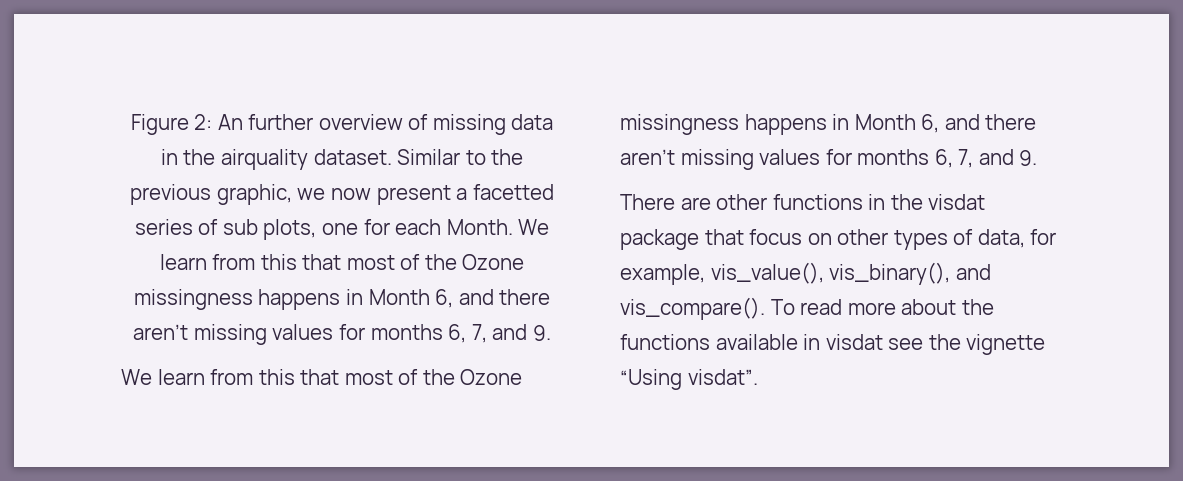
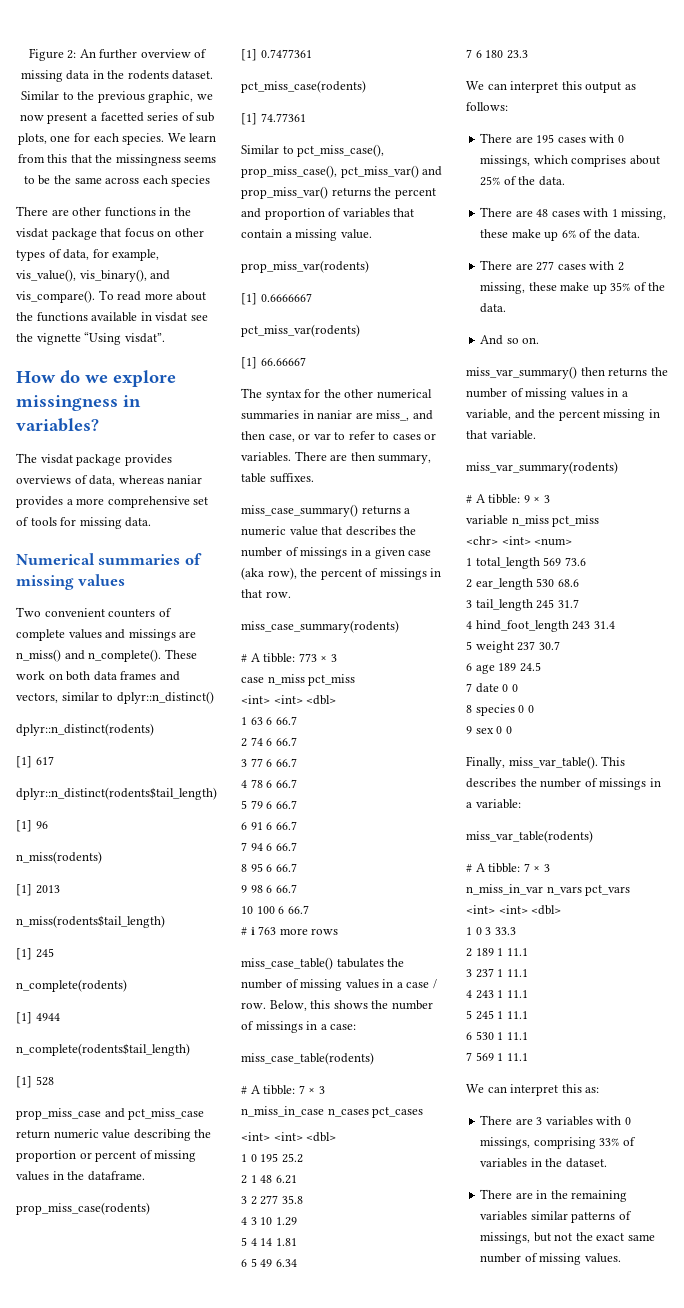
[220,149,308,170] airquality -> [127,70,169,80] rodents
[446,219,550,235] [159,254,525,270] [133,289,551,310] [133,324,551,345] [121,369,523,385] [620,114,1037,135] [620,149,1038,170] Month. We learn from this that most of the Ozone missingness happens in Month 6, and there aren’t missing values for months 6, 7, and 9. // We learn from this that most of the Ozone missingness happens in Month 6, and there aren’t missing values for months 6, 7, and 9. -> [122,133,217,145] [17,154,217,166] [23,175,211,187] species. We learn from this that the missingness seems to be the same across each species
(758, 377) none -> [16,370,176,387] [16,395,141,411] [16,418,99,432] [16,453,172,466] [16,475,203,486] [16,496,209,508] [16,517,152,529] [16,553,202,565] [16,574,126,590] [16,607,172,618] [16,629,197,641] [16,649,197,662] [16,671,180,681] [16,691,214,704] [16,723,154,736] [16,756,54,768] [16,787,217,800] [16,820,48,832] [16,851,102,864] [16,884,60,896] [16,915,165,928] [16,948,54,960] [16,979,127,992] [16,1012,60,1024] [16,1043,190,1056] [16,1076,54,1088] [16,1108,205,1120] [16,1129,212,1141] [16,1150,197,1162] [16,1171,145,1181] [16,1202,150,1215] [241,49,312,61] [241,80,366,93] [241,113,306,125] [241,144,385,157] [241,165,443,178] [241,186,436,199] [241,208,415,220] [241,229,372,241] [241,260,369,273] [241,293,312,305] [241,324,360,337] [241,357,306,369] [241,388,432,401] [241,410,433,421] [241,431,437,442] [241,451,432,464] [241,473,314,483] [241,504,411,517] [241,526,417,536] [241,547,432,559] [241,567,442,580] [241,589,291,598] [241,620,399,633] [241,653,337,663] [241,674,356,686] [241,695,337,705] [241,716,297,725] [241,737,297,747] [241,758,297,767] [241,779,297,788] [241,800,297,809] [241,821,297,830] [241,842,297,851] [241,863,297,872] [241,884,297,893] [241,905,309,914] [241,926,339,936] [241,957,405,970] [241,979,437,991] [241,1000,433,1011] [241,1021,357,1033] [241,1052,374,1065] [241,1085,325,1095] [241,1106,424,1118] [241,1132,337,1142] [241,1153,303,1163] [241,1175,297,1184] [241,1195,303,1205] [241,1217,297,1226] [241,1237,297,1246] [241,1258,297,1267] [466,49,528,59] [466,81,636,93] [466,102,508,111] [480,133,624,143] [480,155,660,167] [480,176,565,186] [480,207,667,220] [480,229,641,241] [480,260,624,271] [480,282,666,294] [480,303,507,313] [480,335,540,345] [466,366,668,379] [466,388,628,400] [466,409,660,421] [466,430,536,440] [466,461,618,474] [466,494,550,504] [466,515,600,527] [466,536,573,546] [466,557,586,569] [466,578,579,590] [466,599,579,611] [466,620,615,632] [466,641,560,653] [466,662,541,674] [466,683,518,693] [466,704,534,716] [466,726,512,734] [466,756,626,769] [466,778,661,790] [466,799,521,809] [466,830,593,843] [466,863,550,873] [466,884,631,896] [466,905,562,915] [466,927,516,935] [466,948,528,957] [466,968,528,978] [466,990,528,999] [466,1010,528,1020] [466,1031,528,1040] [466,1052,528,1061] [466,1084,600,1096] [480,1115,631,1126] [480,1137,636,1149] [480,1158,607,1168] [480,1189,628,1202] [480,1211,632,1223] [480,1232,655,1244] [480,1253,621,1265] // How do we explore missingness in variables? // The visdat package provides overviews of data, whereas naniar provides a more comprehensive set of tools for missing data. // Numerical summaries of missing values // Two convenient counters of complete values and missings are n_miss() and n_complete(). These work on both data frames and vectors, similar to dplyr::n_distinct() // dplyr::n_distinct(rodents) // [1] 617 // dplyr::n_distinct(rodents$tail_length) // [1] 96 // n_miss(rodents) // [1] 2013 // n_miss(rodents$tail_length) // [1] 245 // n_complete(rodents) // [1] 4944 // n_complete(rodents$tail_length) // [1] 528 // prop_miss_case and pct_miss_case return numeric value describing the proportion or percent of missing values in the dataframe. // prop_miss_case(rodents) // [1] 0.7477361 // pct_miss_case(rodents) // [1] 74.77361 // Similar to pct_miss_case(), prop_miss_case(), pct_miss_var() and prop_miss_var() returns the percent and proportion of variables that contain a missing value. // prop_miss_var(rodents) // [1] 0.6666667 // pct_miss_var(rodents) // [1] 66.66667 // The syntax for the other numerical summaries in naniar are miss_, and then case, or var to refer to cases or variables. There are then summary, table suffixes. // miss_case_summary() returns a numeric value that describes the number of missings in a given case (aka row), the percent of missings in that row. // miss_case_summary(rodents) // # A tibble: 773 × 3 // case n_miss pct_miss // <int> <int> <dbl> // 1 63 6 66.7 // 2 74 6 66.7 // 3 77 6 66.7 // 4 78 6 66.7 // 5 79 6 66.7 // 6 91 6 66.7 // 7 94 6 66.7 // 8 95 6 66.7 // 9 98 6 66.7 // 10 100 6 66.7 // # ℹ 763 more rows // miss_case_table() tabulates the number of missing values in a case / row. Below, this shows the number of missings in a case: // miss_case_table(rodents) // # A tibble: 7 × 3 // n_miss_in_case n_cases pct_cases // <int> <int> <dbl> // 1 0 195 25.2 // 2 1 48 6.21 // 3 2 277 35.8 // 4 3 10 1.29 // 5 4 14 1.81 // 6 5 49 6.34 // 7 6 180 23.3 // We can interpret this output as follows: // There are 195 cases with 0 missings, which comprises about 25% of the data. // There are 48 cases with 1 missing, these make up 6% of the data. // There are 277 cases with 2 missing, these make up 35% of the data. // And so on. // miss_var_summary() then returns the number of missing values in a variable, and the percent missing in that variable. // miss_var_summary(rodents) // # A tibble: 9 × 3 // variable n_miss pct_miss // <chr> <int> <num> // 1 total_length 569 73.6 // 2 ear_length 530 68.6 // 3 tail_length 245 31.7 // 4 hind_foot_length 243 31.4 // 5 weight 237 30.7 // 6 age 189 24.5 // 7 date 0 0 // 8 species 0 0 // 9 sex 0 0 // Finally, miss_var_table(). This describes the number of missings in a variable: // miss_var_table(rodents) // # A tibble: 7 × 3 // n_miss_in_var n_vars pct_vars // <int> <int> <dbl> // 1 0 3 33.3 // 2 189 1 11.1 // 3 237 1 11.1 // 4 243 1 11.1 // 5 245 1 11.1 // 6 530 1 11.1 // 7 569 1 11.1 // We can interpret this as: // There are 3 variables with 0 missings, comprising 33% of variables in the dataset. // There are in the remaining variables similar patterns of missings, but not the exact same number of missing values.

